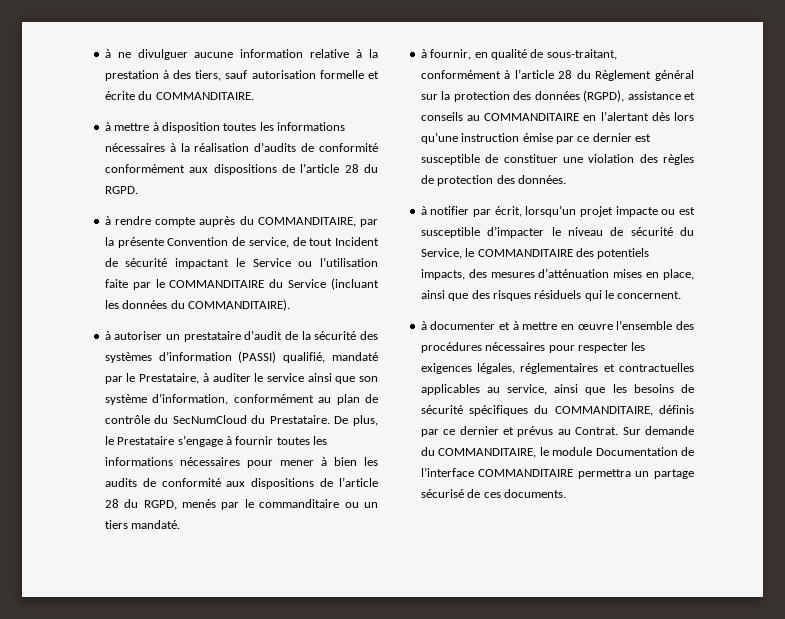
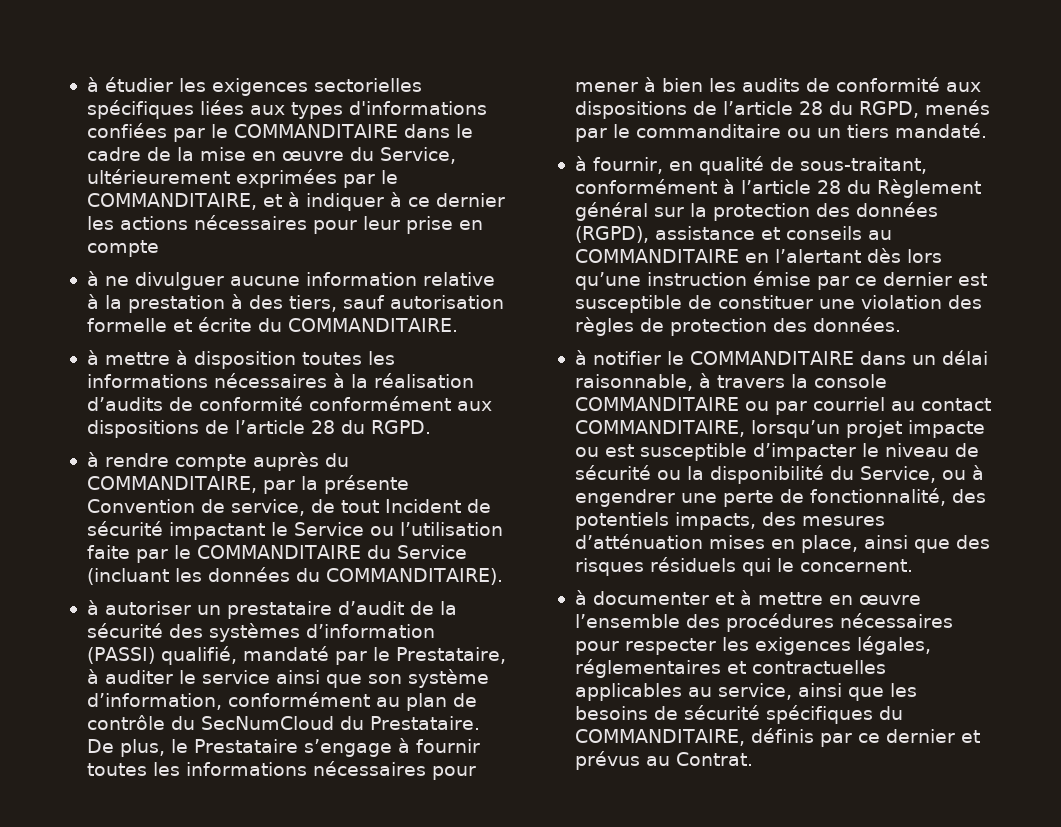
[104,49,111,58] à -> [86,77,422,96] [86,100,487,119] [86,123,473,142] [86,147,456,164] [86,169,398,188] [86,192,505,211] [86,215,483,234] [86,240,159,257] [86,271,99,286] à étudier les exigences sectorielles spécifiques liées aux types d'informations confiées par le COMMANDITAIRE dans le cadre de la mise en œuvre du Service, ultérieurement exprimées par le COMMANDITAIRE, et à indiquer à ce dernier les actions nécessaires pour leur prise en compte // à
[473,206,522,217] par écrit, -> [666,350,988,365] [574,373,887,391] [574,397,991,415] [574,420,745,437] le COMMANDITAIRE dans un délai raisonnable, à travers la console COMMANDITAIRE ou par courriel au contact COMMANDITAIRE,
[680,227,694,236] [420,248,573,259] du Service, le COMMANDITAIRE -> [656,465,984,484] [574,488,946,507] ou la disponibilité du Service, ou à engendrer une perte de fonctionnalité,
[622,426,694,435] [420,447,694,458] [420,467,694,479] [420,489,566,498] Sur demande du COMMANDITAIRE, le module Documentation de l’interface COMMANDITAIRE permettra un partage sécurisé de ces documents. -> (753, 759) none

